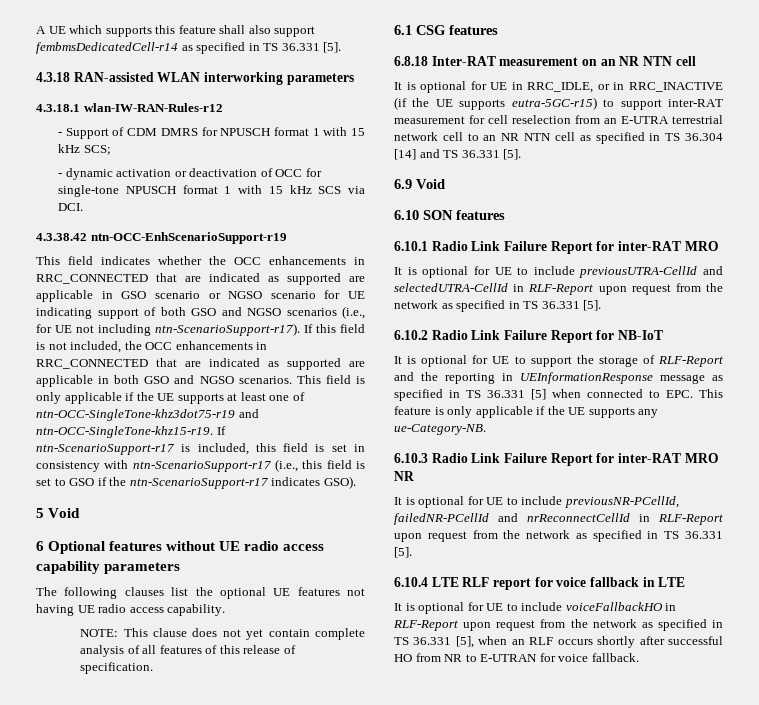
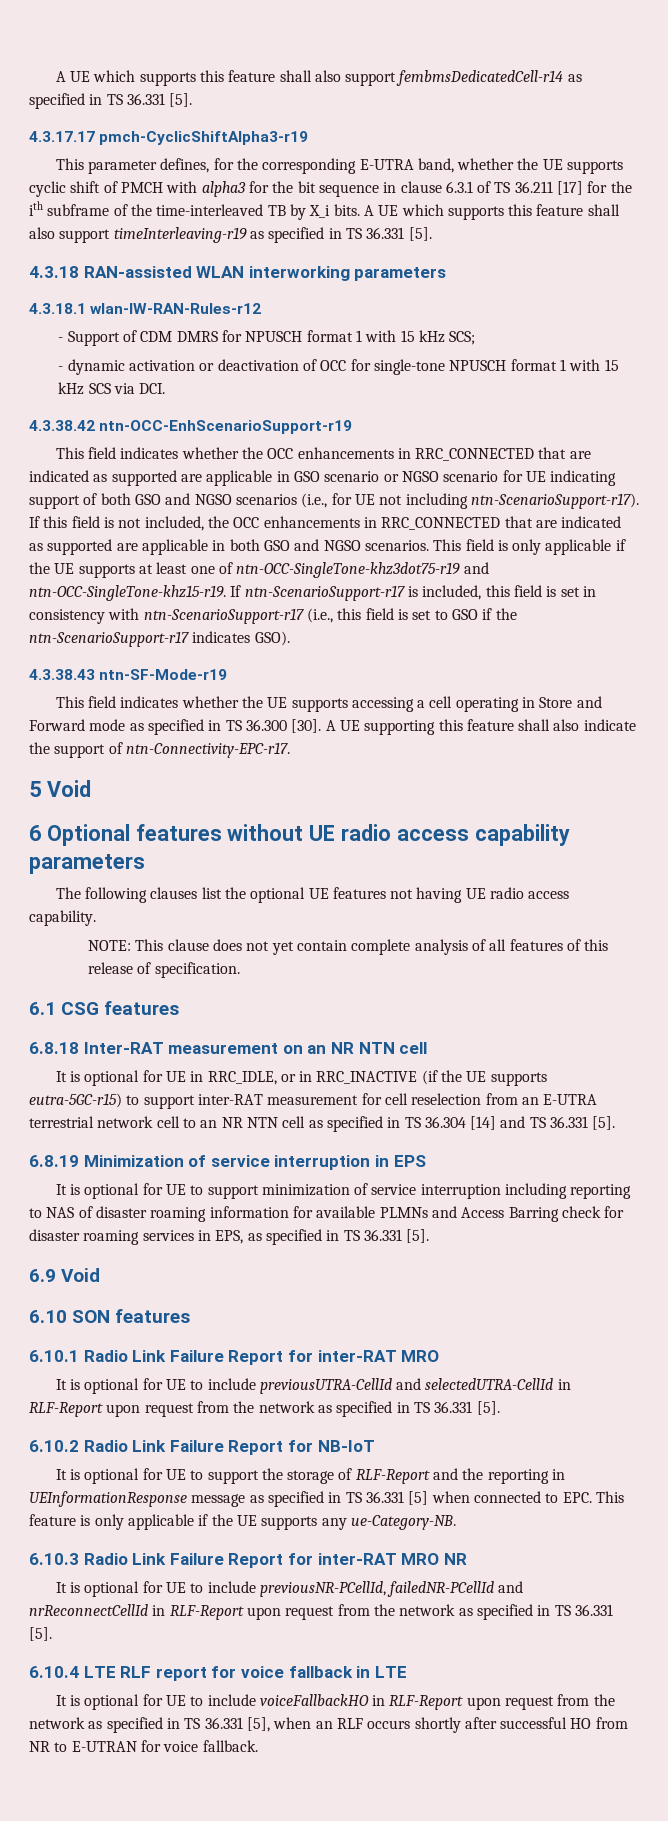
(342, 47) none -> [29,131,309,145] [55,158,624,174] [29,181,632,197] [29,201,620,220] [29,227,432,243] // 4.3.17.17 pmch-CyclicShiftAlpha3-r19 // This parameter defines, for the corresponding E-UTRA band, whether the UE supports cyclic shift of PMCH with alpha3 for the bit sequence in clause 6.3.1 of TS 36.211 [17] for the ith subframe of the time-interleaved TB by X_i bits. A UE which supports this feature shall also support timeInterleaving-r19 as specified in TS 36.331 [5].
(356, 482) none -> [29,669,228,680] [55,696,602,712] [29,719,636,735] [29,742,290,758] // 4.3.38.43 ntn-SF-Mode-r19 // This field indicates whether the UE supports accessing a cell operating in Store and Forward mode as specified in TS 36.300 [30]. A UE supporting this feature shall also indicate the support of ntn-Connectivity-EPC-r17.
(522, 154) none -> [29,1155,426,1170] [55,1183,632,1199] [29,1206,625,1222] [29,1229,430,1245] // 6.8.19 Minimization of service interruption in EPS // It is optional for UE to support minimization of service interruption including reporting to NAS of disaster roaming information for available PLMNs and Access Barring check for disaster roaming services in EPS, as specified in TS 36.331 [5].

